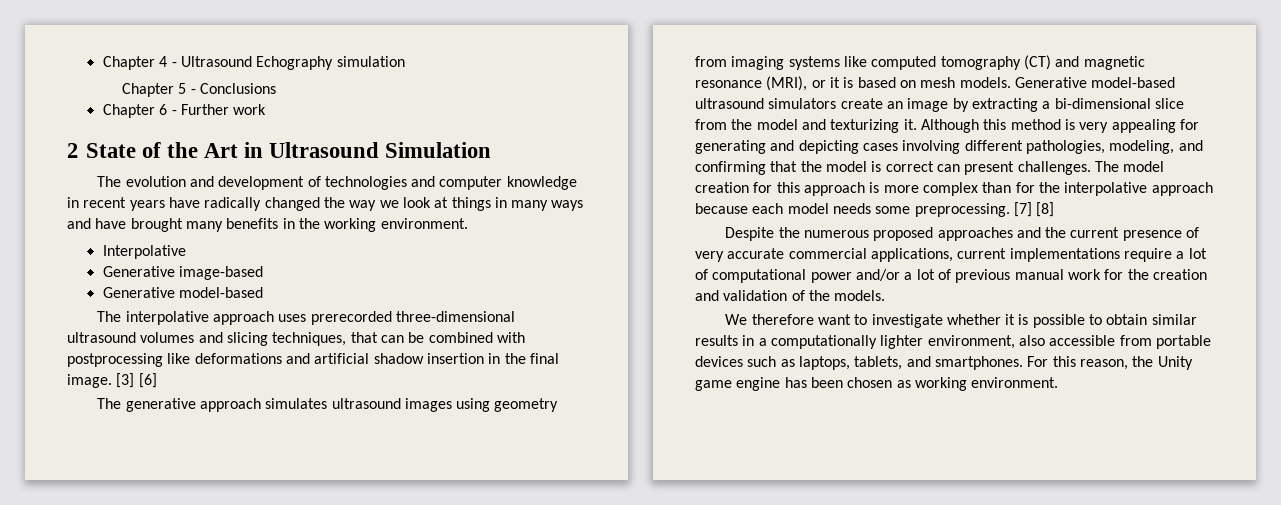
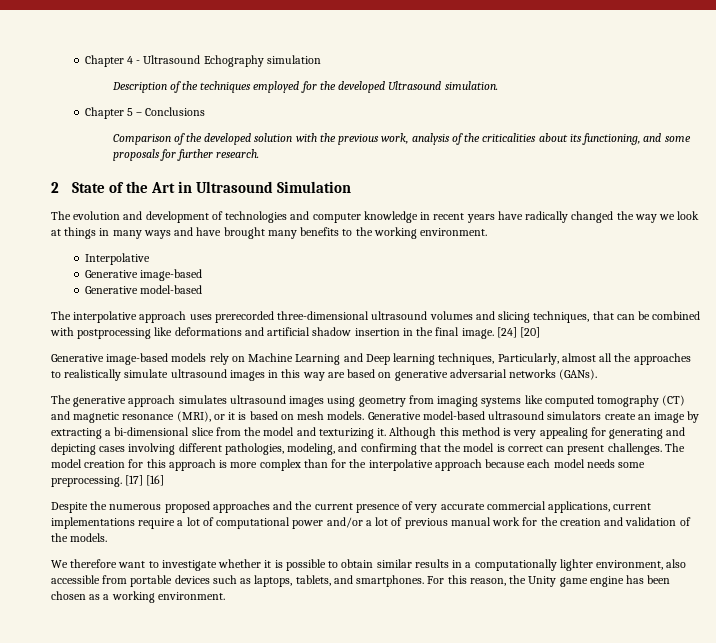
[121,83,276,97] [102,104,267,118] Chapter 5 - Conclusions // Chapter 6 - Further work -> [111,81,498,93] [84,107,206,119] [112,133,691,145] [112,149,260,161] Description of the techniques employed for the developed Ultrasound simulation. // Chapter 5 – Conclusions // Comparison of the developed solution with the previous work, analysis of the criticalities about its functioning, and some proposals for further research.
[282,218,295,229] in -> [342,229,353,236] to
[116,373,157,388] [3] [6] -> [496,327,541,338] [51,353,691,365] [51,369,598,381] [24] [20] // Generative image-based models rely on Machine Learning and Deep learning techniques, Particularly, almost all the approaches to realistically simulate ultrasound images in this way are based on generative adversarial networks (GANs).
[1013,202,1055,217] [7] [8] -> [125,475,165,486] [17] [16]
(911, 384) none -> [103,594,110,600] a

